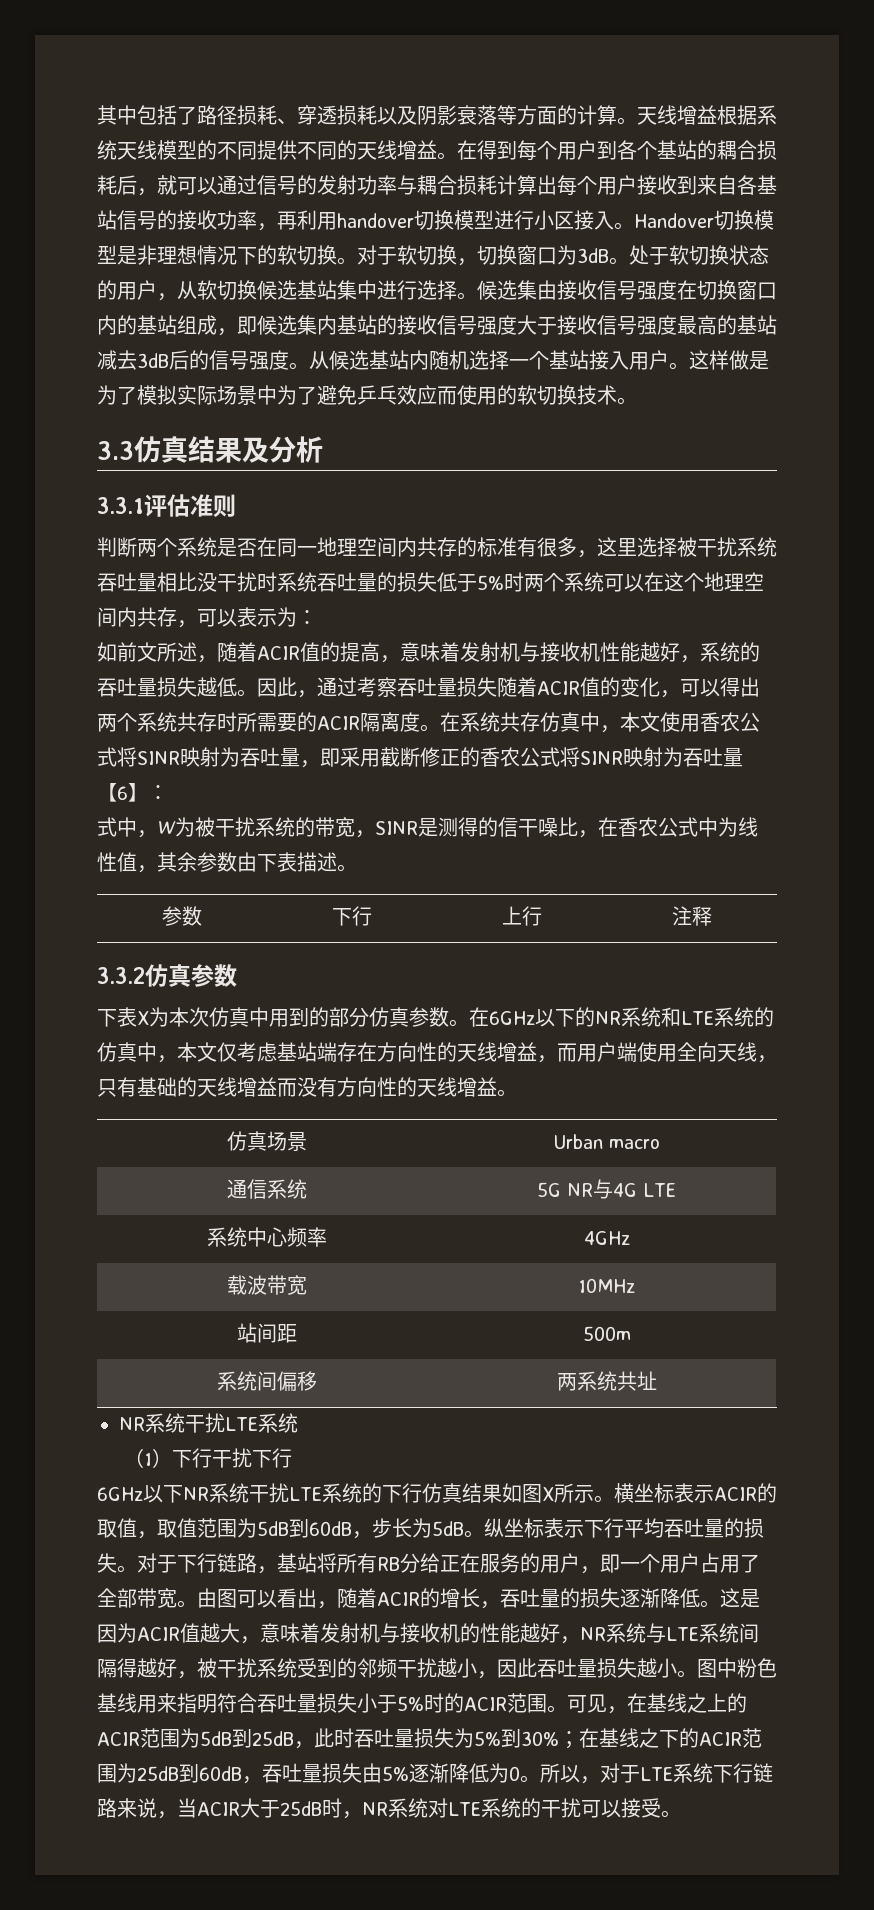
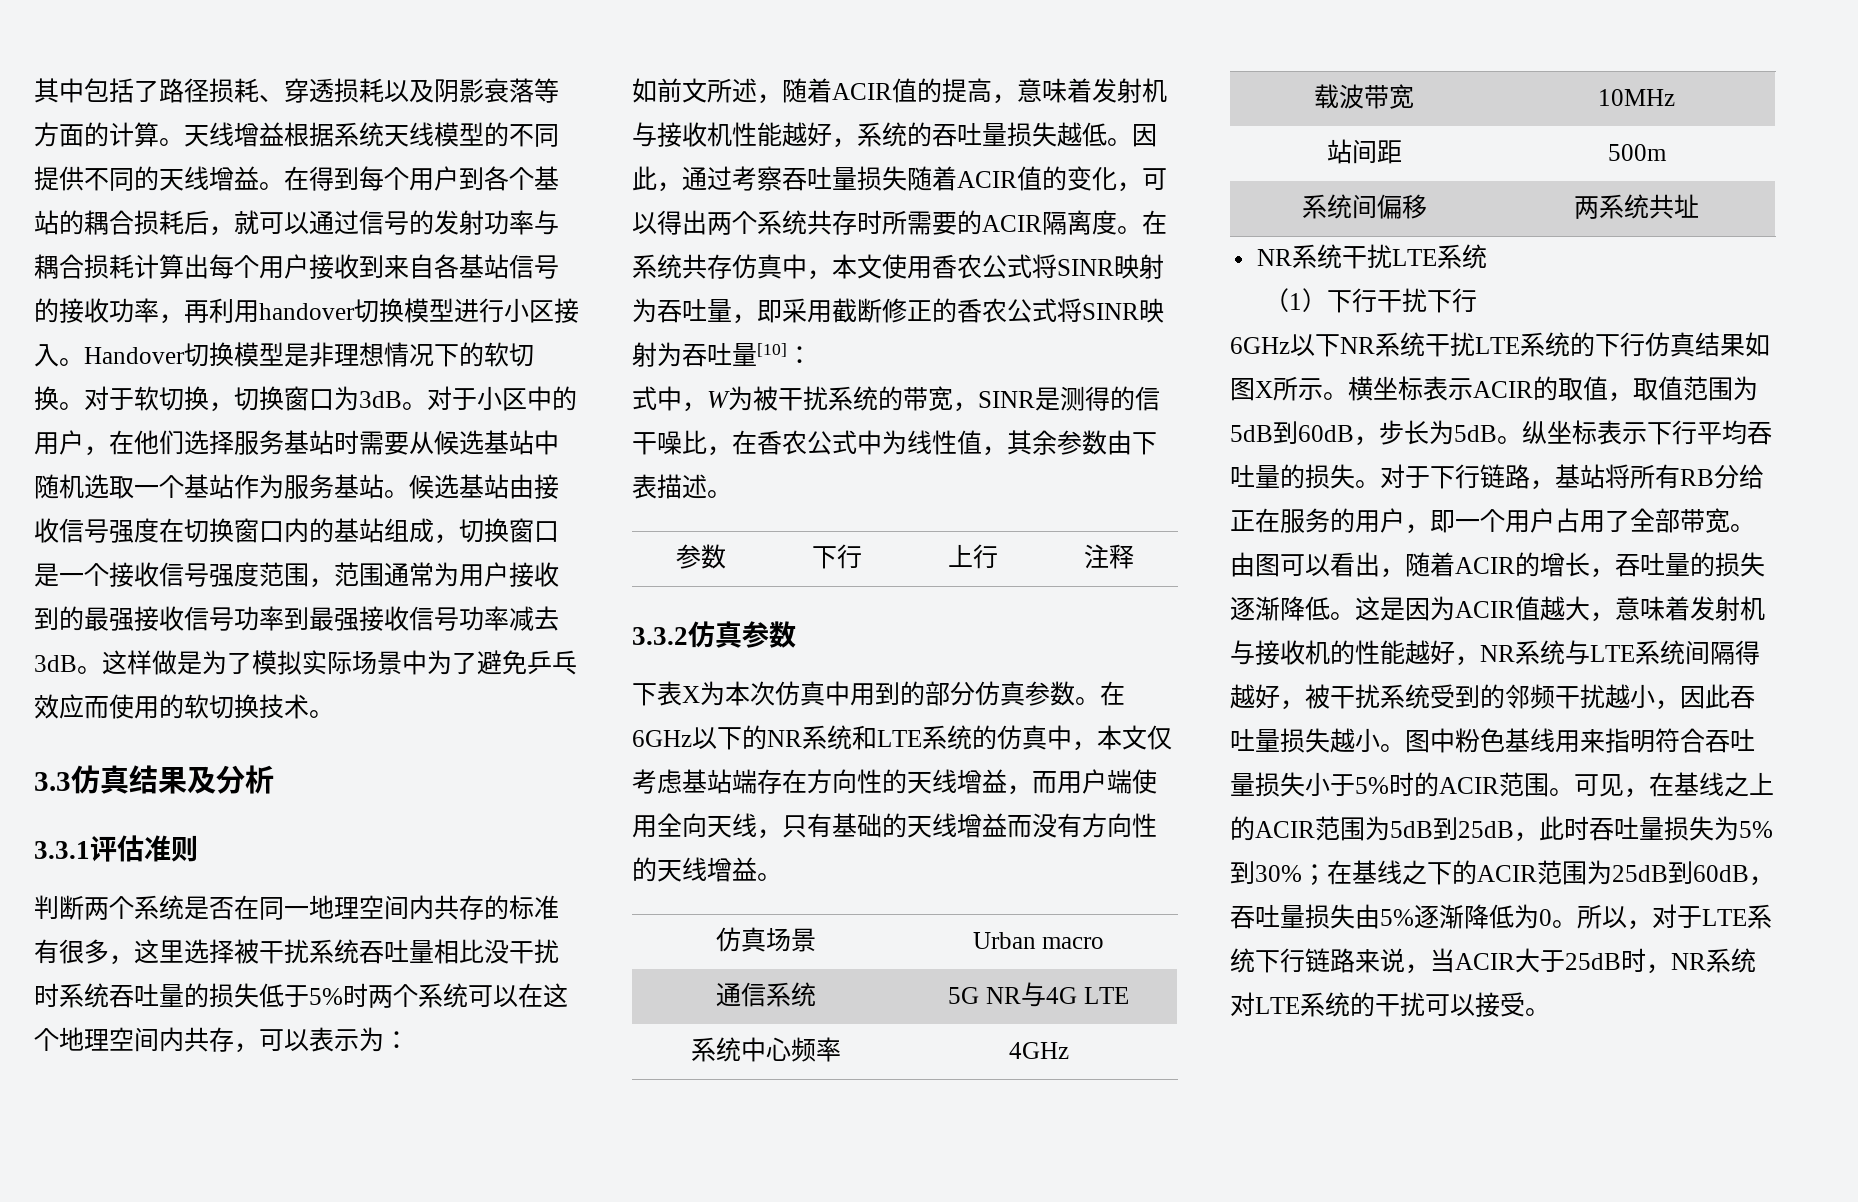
[629,245,769,265] [97,280,537,301] 处于软切换状态的用户，从软切换候选基站集中进行选择。候选集 -> [427,386,577,411] [34,430,559,456] [34,474,509,499] 对于小区中的用户，在他们选择服务基站时需要从候选基站中随机选取一个基站作为服务基站。候选基站
[237,315,777,335] [97,350,669,370] 即候选集内基站的接收信号强度大于接收信号强度最高的基站减去3dB后的信号强度。从候选基站内随机选择一个基站接入用户 -> [459,518,559,543] [34,562,559,588] [34,606,559,631] [34,655,77,672] 切换窗口是一个接收信号强度范围，范围通常为用户接收到的最强接收信号功率到最强接收信号功率减去3dB
[97,783,148,802] 【6】 -> [757,343,787,357] [10]

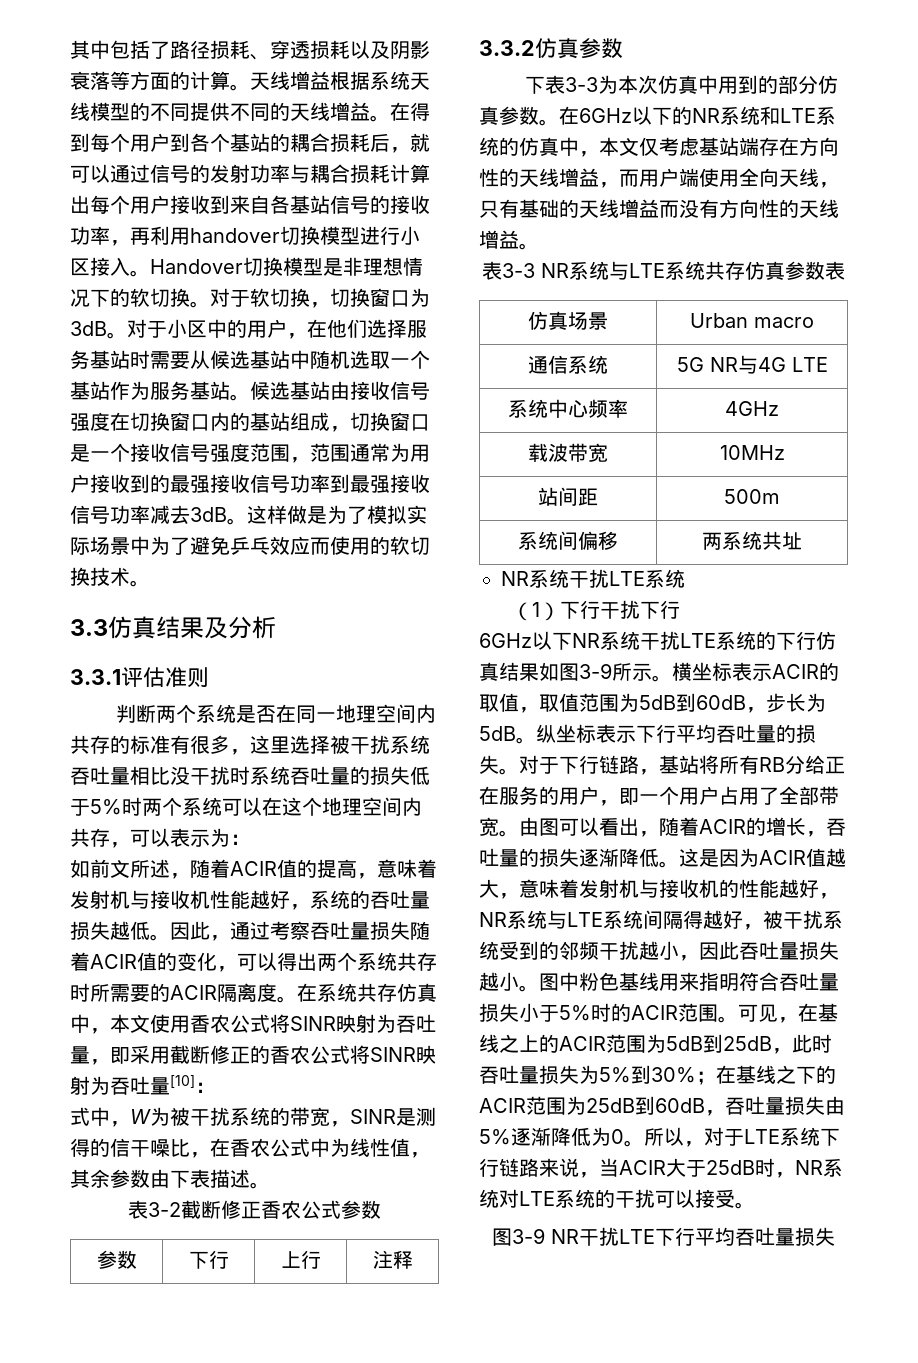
(732, 494) none -> [128,1200,381,1219] // 表3-2截断修正香农公式参数
[682,686,700,703] X -> [565,77,599,92] 3-3
(782, 877) none -> [482,261,845,280] // 表3-3 NR系统与LTE系统共存仿真参数表
[1255,381,1273,398] X -> [579,663,612,679] 3-9
(1550, 1012) none -> [492,1227,835,1246] // 图3-9 NR干扰LTE下行平均吞吐量损失

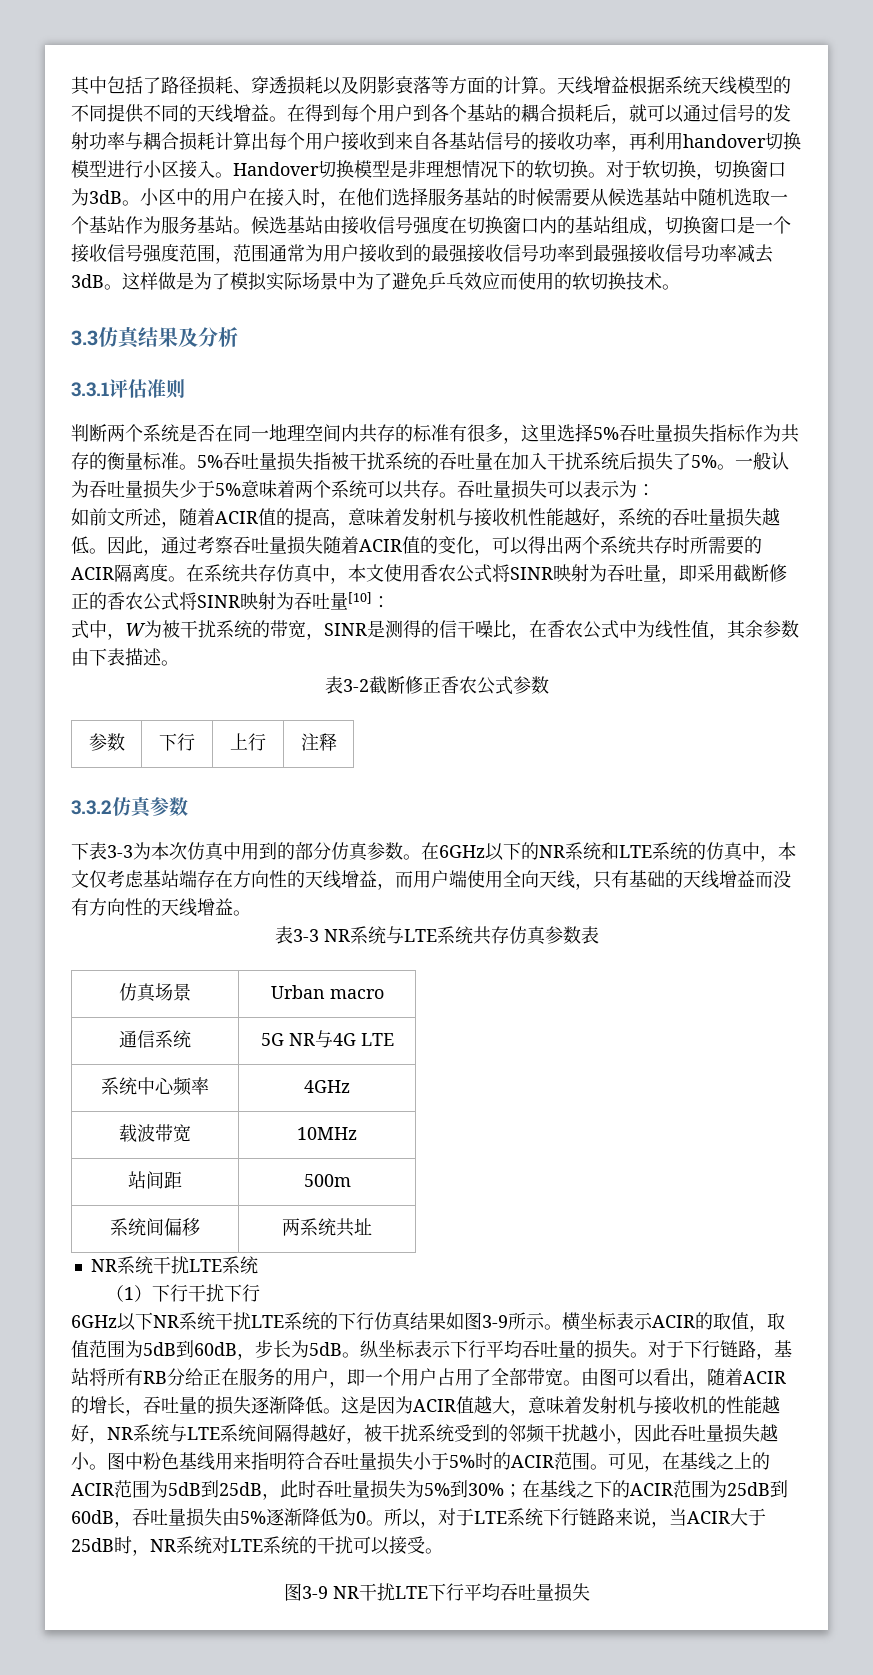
[127,319,167,338] 对于 -> (140, 203) none
(287, 328) none -> [248,188,320,207] 在接入时
[130,350,150,369] 时 -> [500,188,554,206] 的时候
[330,735,430,754] [70,766,430,785] [70,797,422,816] [70,828,130,848] 被干扰系统吞吐量相比没干扰时系统吞吐量的损失低于5%时两个系统可以在这个地理空间内共存， -> [593,424,799,443] [71,452,789,471] [71,480,547,499] 5%吞吐量损失指标作为共存的衡量标准。5%吞吐量损失指被干扰系统的吞吐量在加入干扰系统后损失了5%。一般认为吞吐量损失少于5%意味着两个系统可以共存。吞吐量损失

